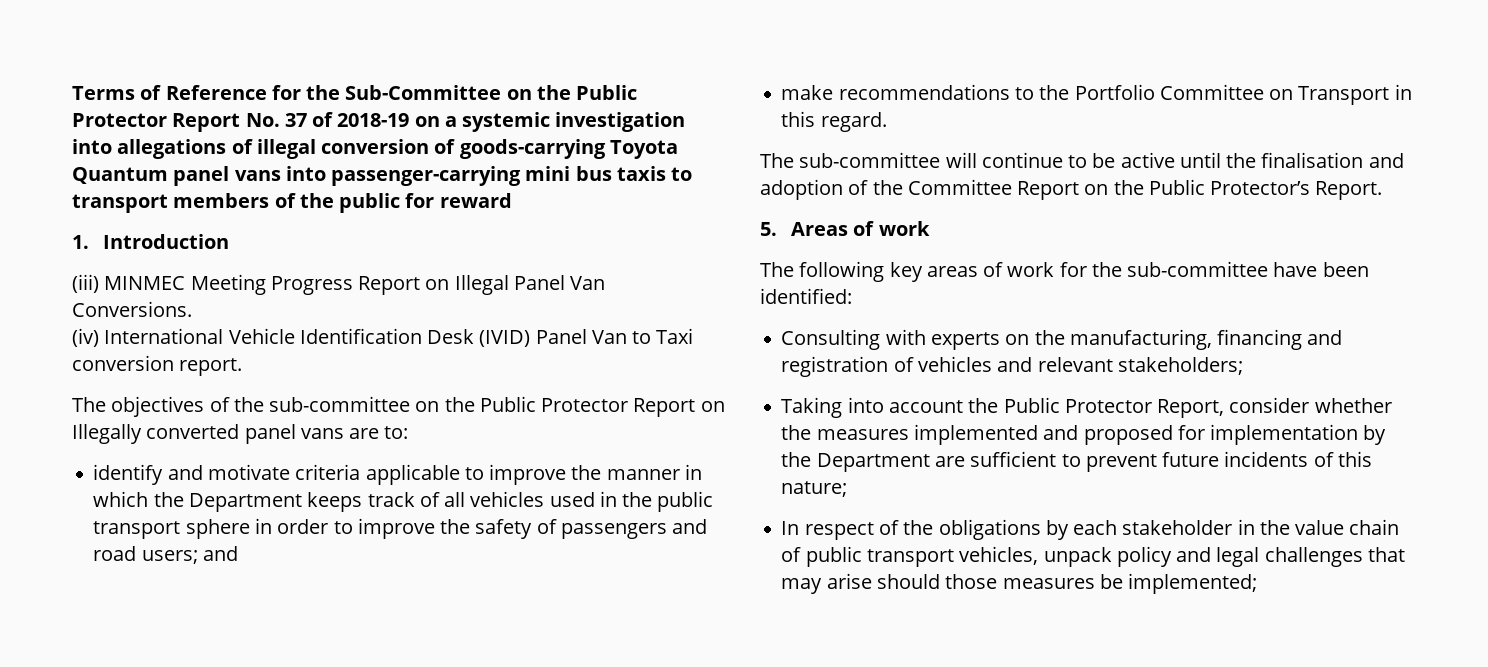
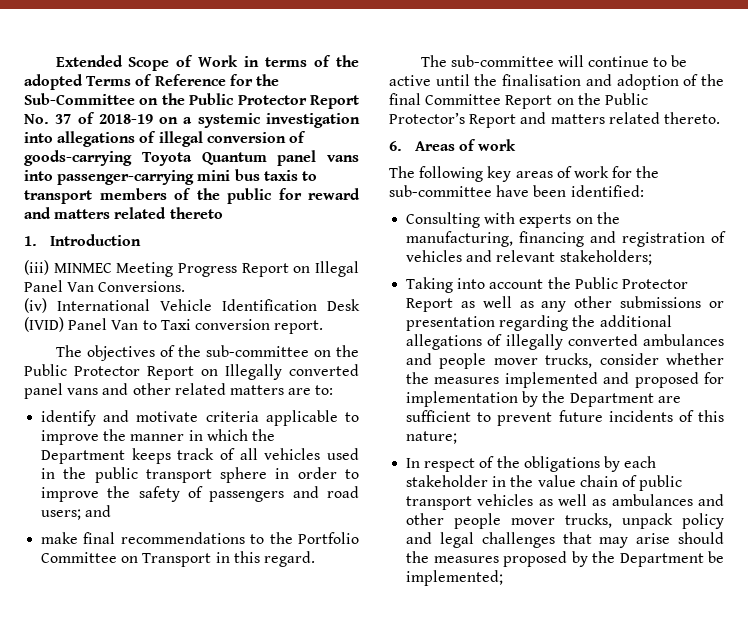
(72, 93) none -> [55,55,359,71] [24,74,83,90] Extended Scope of Work in terms of the adopted
(512, 200) none -> [24,207,223,219] and matters related thereto
(344, 433) none -> [102,383,284,395] and other related matters
(834, 92) none -> [83,532,116,544] final
(903, 187) none -> [389,93,421,105] final
[1315,181,1383,200] [760,222,777,236] Report. // 5. -> [469,112,720,128] [389,141,402,151] Report and matters related thereto. // 6.
[1157,399,1225,418] Report, -> [406,296,724,312] [406,315,672,331] [406,334,724,350] [406,353,593,369] Report as well as any other submissions or presentation regarding the additional allegations of illegally converted ambulances and people mover trucks,
[959,546,1039,565] vehicles, -> [477,494,724,506] [406,513,613,529] vehicles as well as ambulances and other people mover trucks,
[945,574,1095,589] those measures -> [406,551,704,567] the measures proposed by the Department

